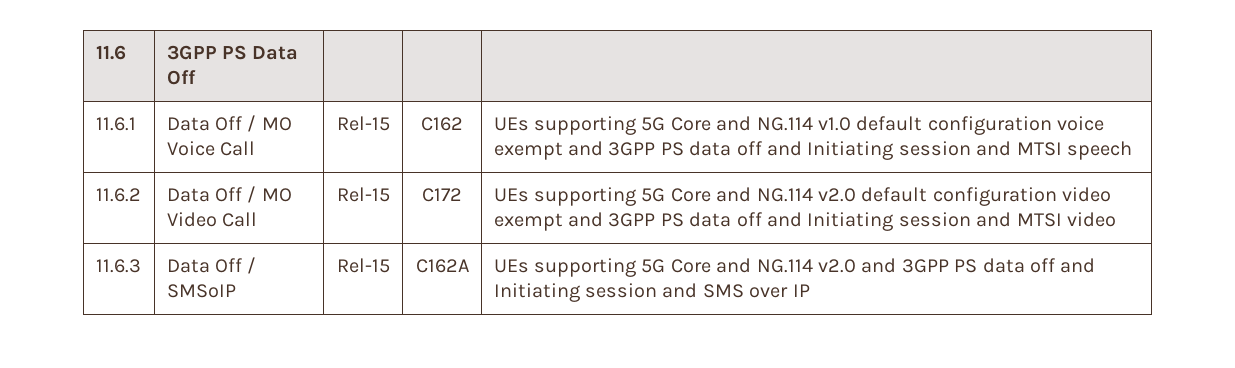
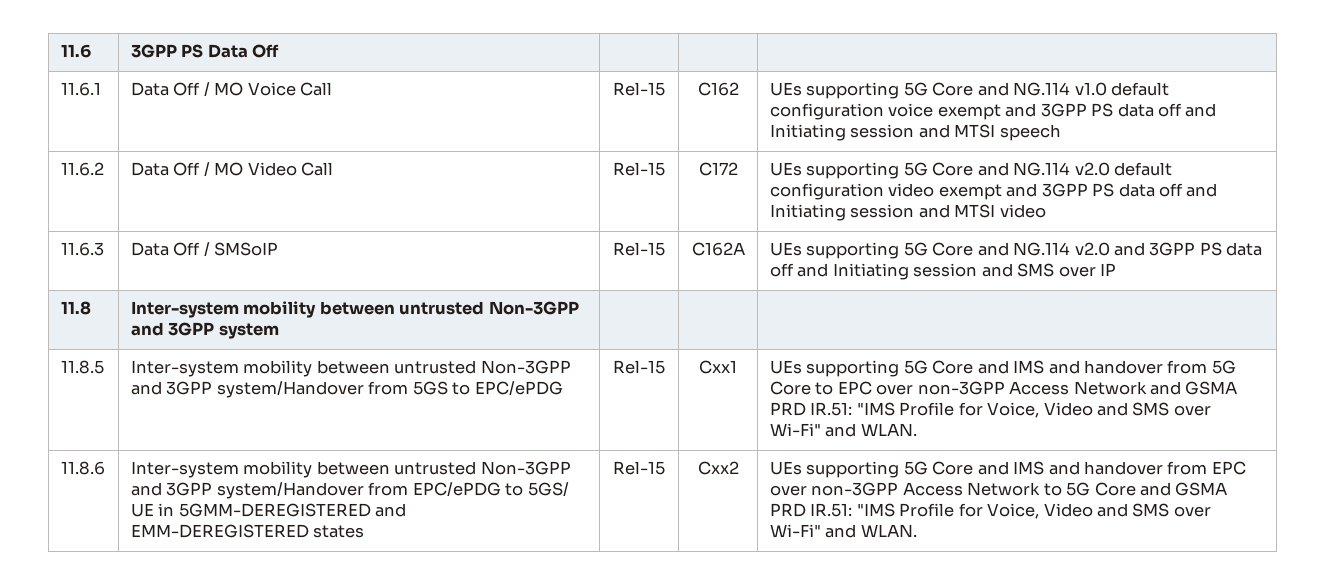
(810, 290) none -> [60,301,91,315] [130,301,579,318] [130,322,279,339] [60,360,104,374] [130,360,571,377] [130,381,563,398] [613,360,665,374] [699,360,737,374] [769,360,1236,377] [769,381,1238,395] [769,402,1211,418] [769,423,917,437] [60,461,105,475] [130,461,571,478] [130,482,569,499] [130,503,407,517] [130,524,365,538] [613,461,665,475] [697,461,739,475] [769,461,1246,478] [769,482,1228,496] [769,503,1211,519] [769,524,917,538] // 11.8 | Inter-system mobility between untrusted Non-3GPP and 3GPP system | | | // 11.8.5 | Inter-system mobility between untrusted Non-3GPP and 3GPP system/Handover from 5GS to EPC/ePDG | Rel-15 | Cxx1 | UEs supporting 5G Core and IMS and handover from 5G Core to EPC over non-3GPP Access Network and GSMA PRD IR.51: "IMS Profile for Voice, Video and SMS over Wi-Fi" and WLAN. // 11.8.6 | Inter-system mobility between untrusted Non-3GPP and 3GPP system/Handover from EPC/ePDG to 5GS/ UE in 5GMM-DEREGISTERED and EMM-DEREGISTERED states | Rel-15 | Cxx2 | UEs supporting 5G Core and IMS and handover from EPC over non-3GPP Access Network to 5G Core and GSMA PRD IR.51: "IMS Profile for Voice, Video and SMS over Wi-Fi" and WLAN.

